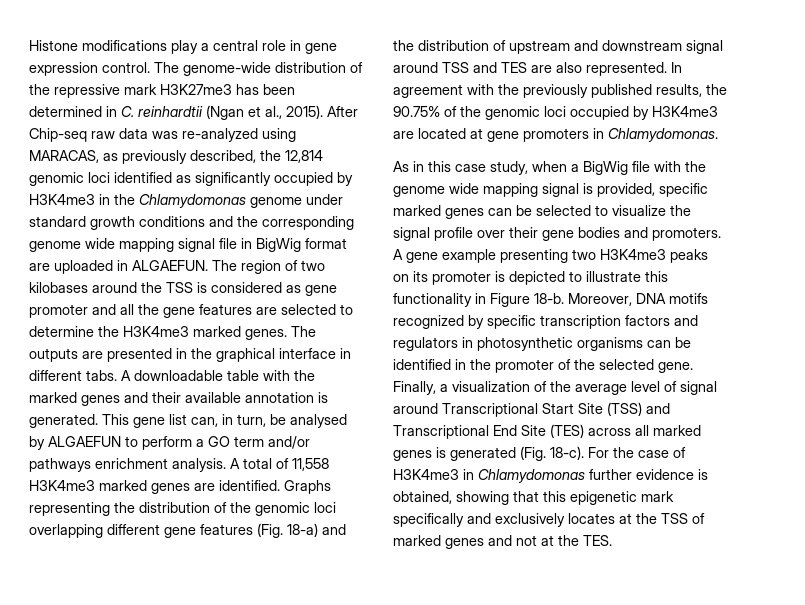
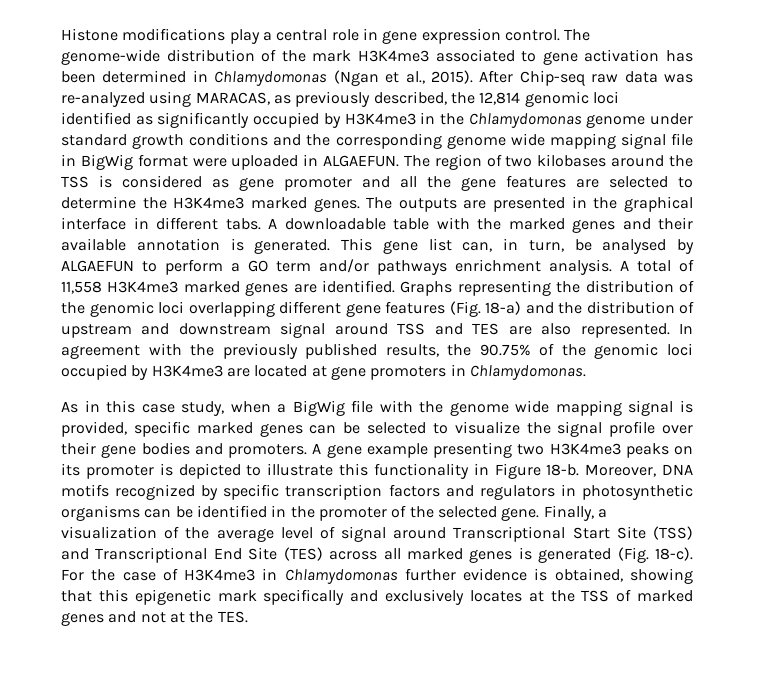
[54,84,232,98] repressive mark H3K27me3 -> [312,49,660,65] mark H3K4me3 associated to gene activation
[121,106,203,117] C. reinhardtii -> [214,71,328,86] Chlamydomonas
[29,263,50,271] are -> [192,158,227,167] were

